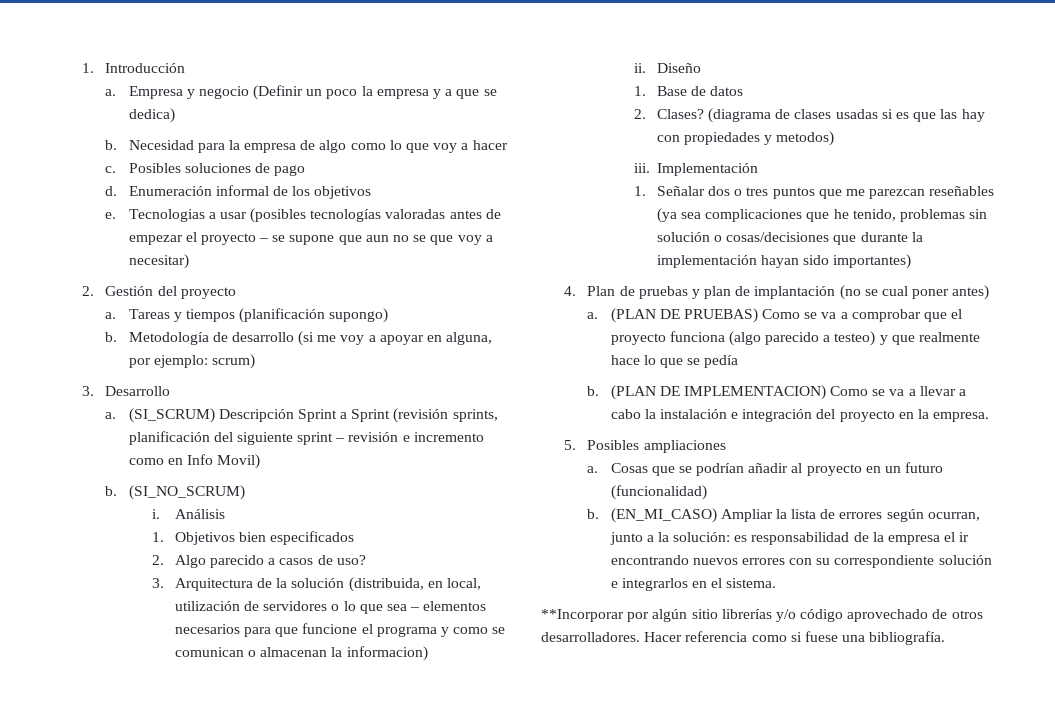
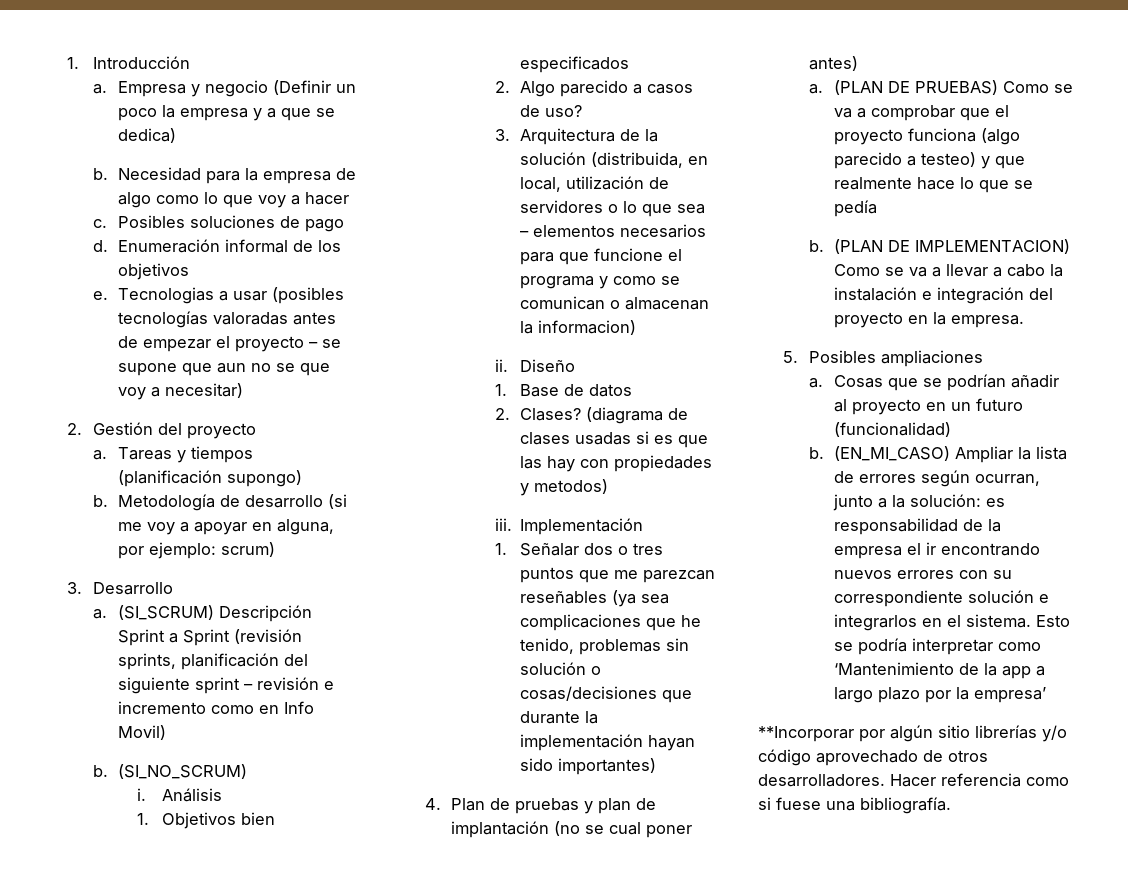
(777, 583) none -> [1036,615,1071,627] [834,638,1042,655] [834,662,1046,679] [834,687,1047,703] Esto se podría interpretar como ‘Mantenimiento de la app a largo plazo por la empresa’

